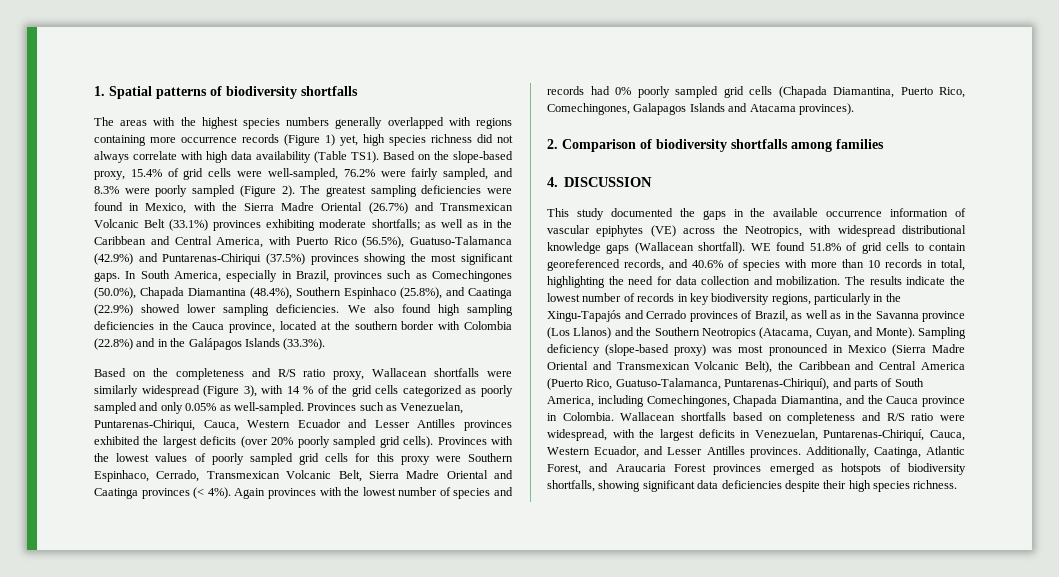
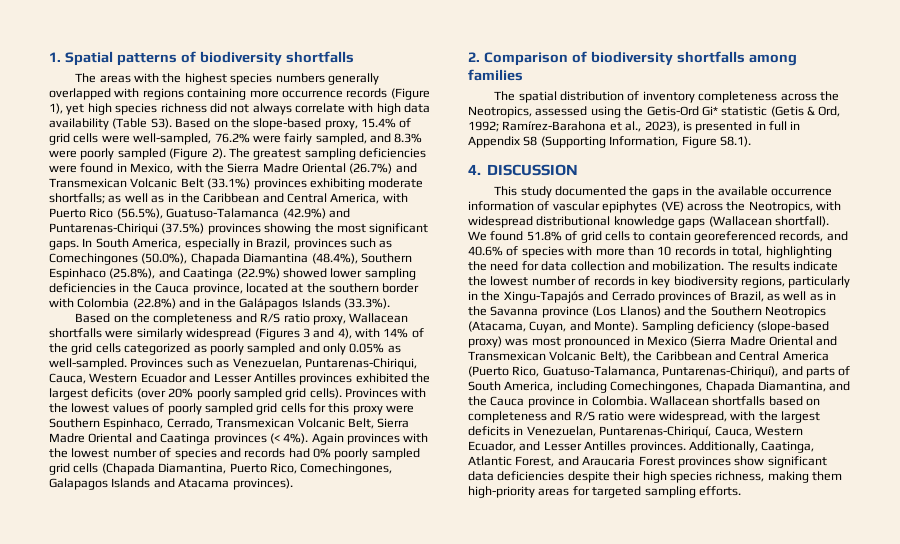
[325,134,358,146] 1) yet, -> [49,103,85,115] 1), yet
[351,151,379,163] TS1). -> [150,118,172,129] S3).
[276,304,513,316] deficiencies. We also found high sampling -> (416, 274) none
[203,385,314,397] (Figure 3), with 14 % -> [254,328,409,340] (Figures 3 and 4), with 14%
(884, 144) none -> [494,91,839,103] [468,106,841,118] [468,121,801,133] [468,136,751,148] // The spatial distribution of inventory completeness across the Neotropics, assessed using the Getis-Ord Gi* statistic (Getis & Ord, 1992; Ramírez-Barahona et al., 2023), is presented in full in Appendix S8 (Supporting Information, Figure S8.1).
[750,243,771,251] WE -> [468,231,487,241] We
[769,463,966,475] [547,480,641,492] emerged as hotspots of biodiversity shortfalls, showing -> [734,456,765,466] show
[913,480,958,489] richness. -> [715,471,842,483] [468,486,741,498] richness, making them high-priority areas for targeted sampling efforts.

